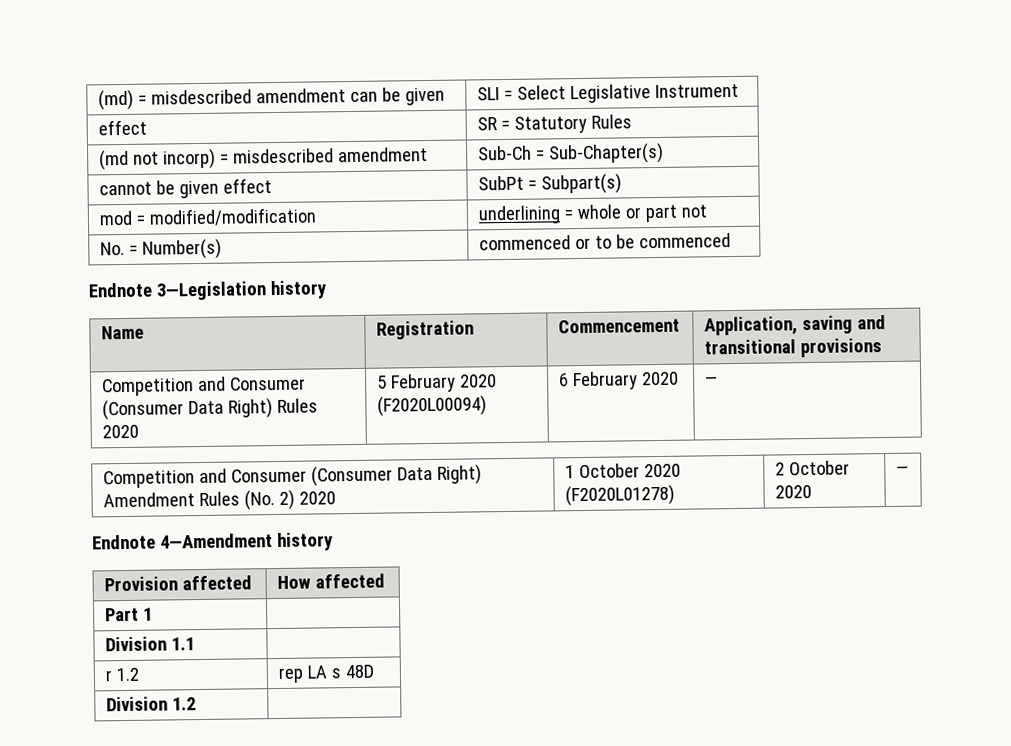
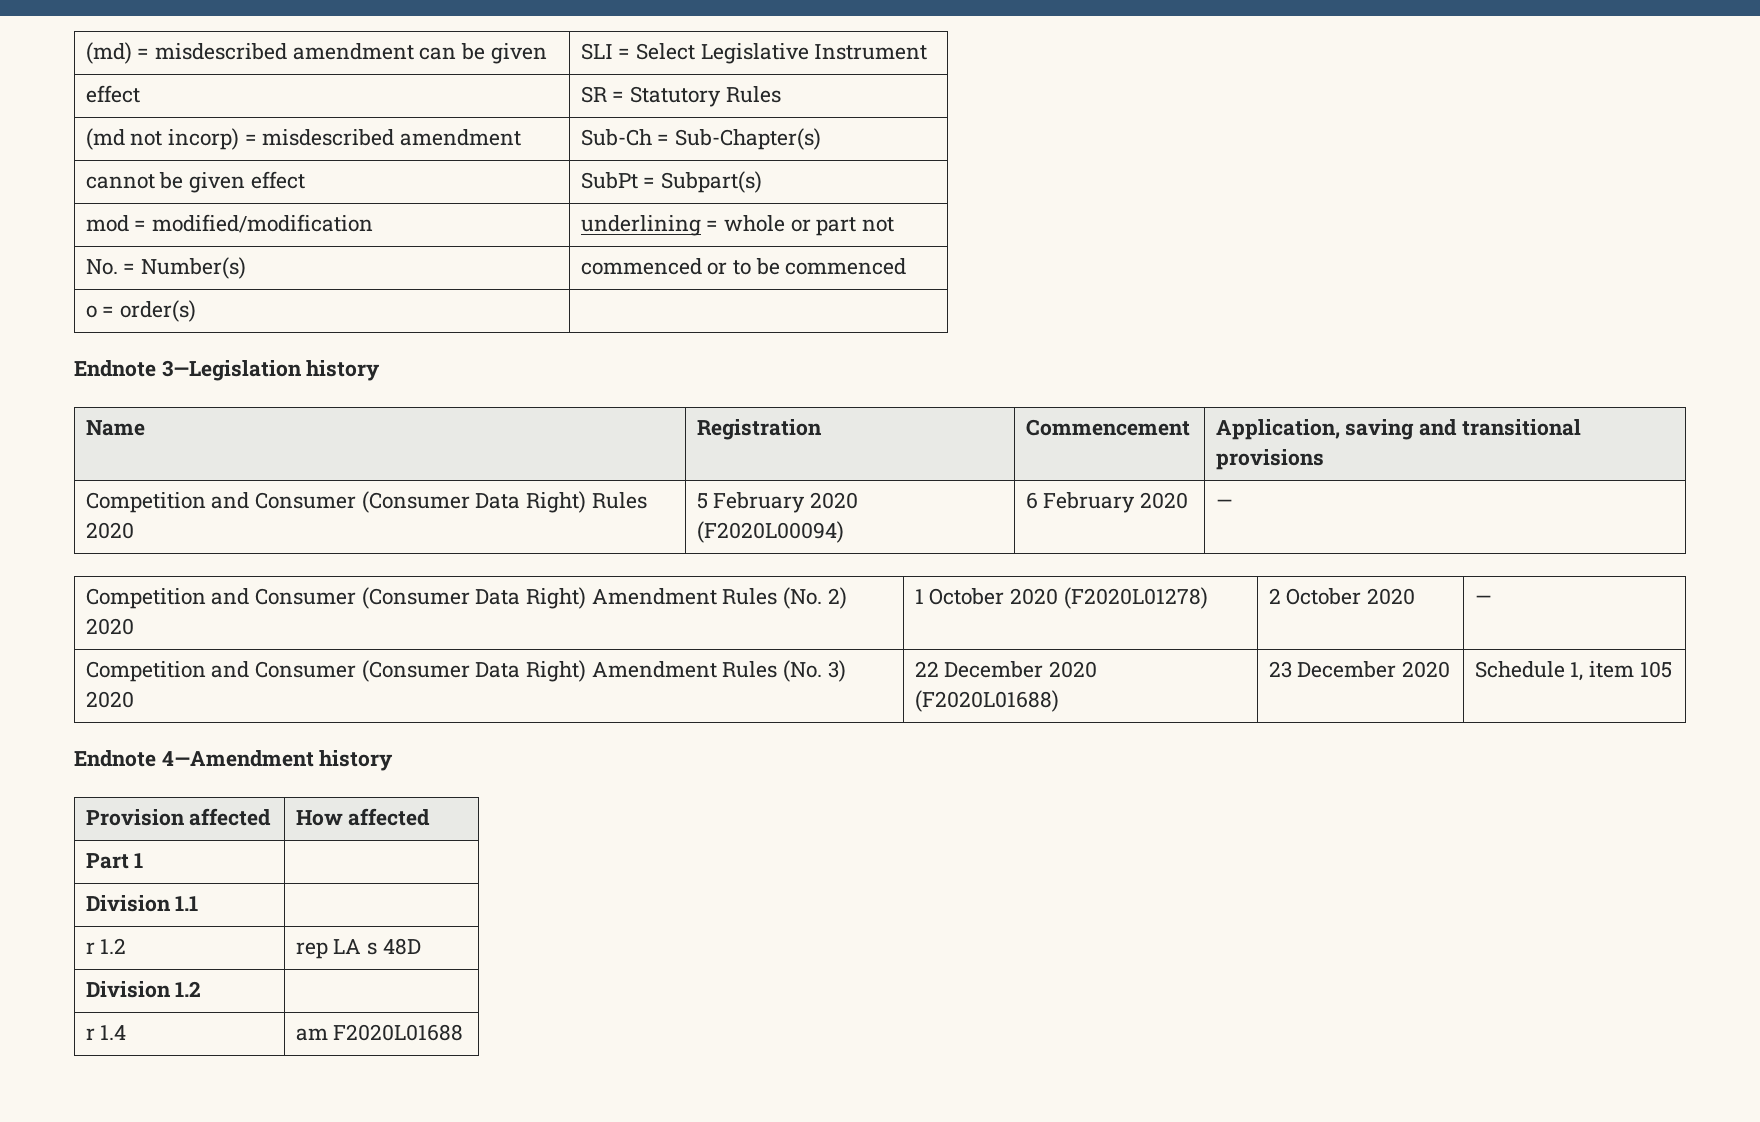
(731, 241) none -> [85,300,196,322] // o = order(s) |
(909, 469) none -> [85,660,846,682] [85,691,134,708] [914,661,1097,678] [914,690,1059,712] [1268,661,1450,678] [1474,661,1672,681] // Competition and Consumer (Consumer Data Right) Amendment Rules (No. 3) 2020 | 22 December 2020 (F2020L01688) | 23 December 2020 | Schedule 1, item 105
(196, 704) none -> [85,1025,127,1040] [295,1024,464,1041] // r 1.4 | am F2020L01688

